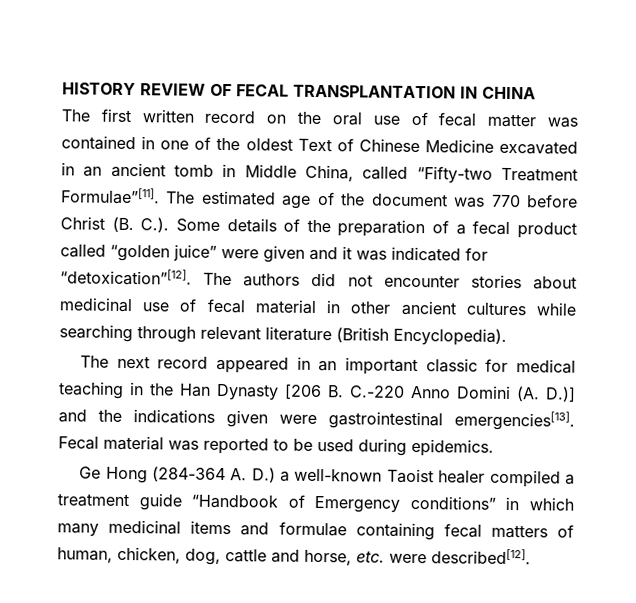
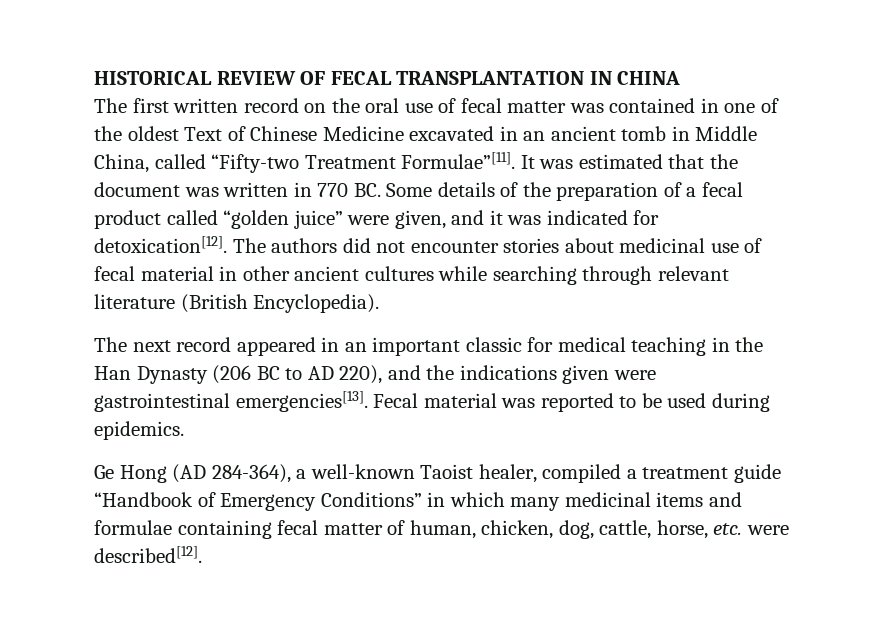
[62,82,136,96] HISTORY -> [94,71,212,85] HISTORICAL
[166,190,579,209] [60,216,170,233] The estimated age of the document was 770 before Christ (B. C.). -> [520,154,738,169] [94,182,381,197] It was estimated that the document was written in 770 BC.
[263,245,305,263] given -> [394,210,446,229] given,
[60,268,192,286] “detoxication”[12]. -> [94,236,227,253] detoxication[12].
[284,383,576,403] [206 B. C.-220 Anno Domini (A. D.)] -> [212,365,383,384] (206 BC to AD 220),
[151,466,276,483] (284-364 A. D.) -> [172,464,291,483] (AD 284-364),
[438,470,486,484] healer -> [478,464,537,483] healer,
[409,495,496,510] conditions” -> [320,492,422,507] Conditions”
[490,524,548,539] matters -> [323,523,383,535] matter
[225,549,300,563] cattle and -> [599,520,652,539] cattle,

